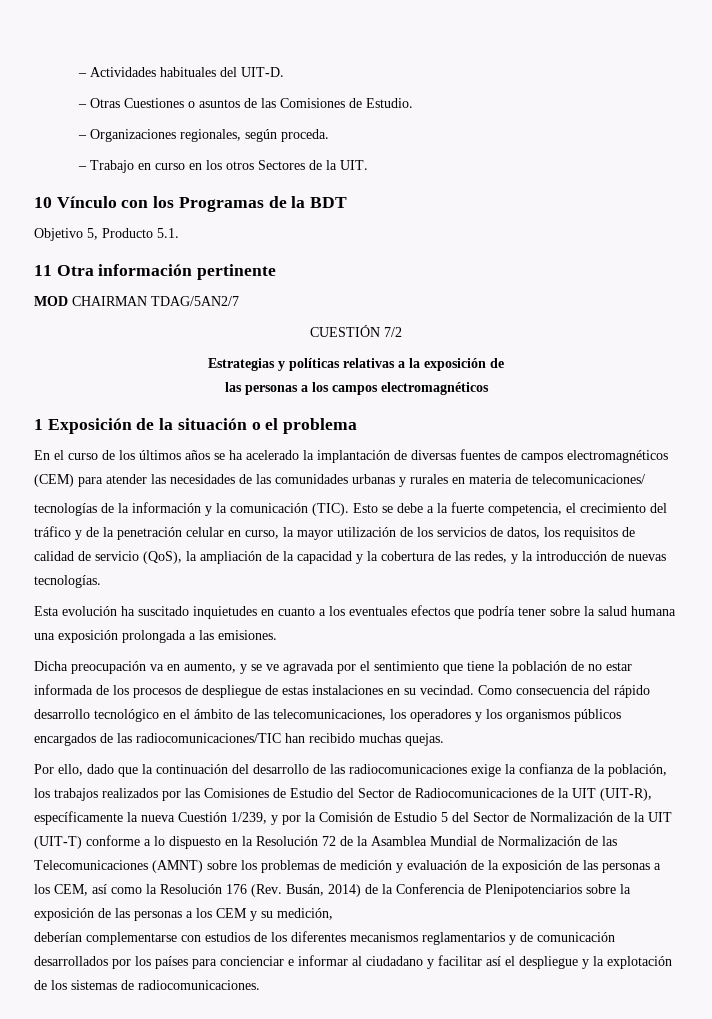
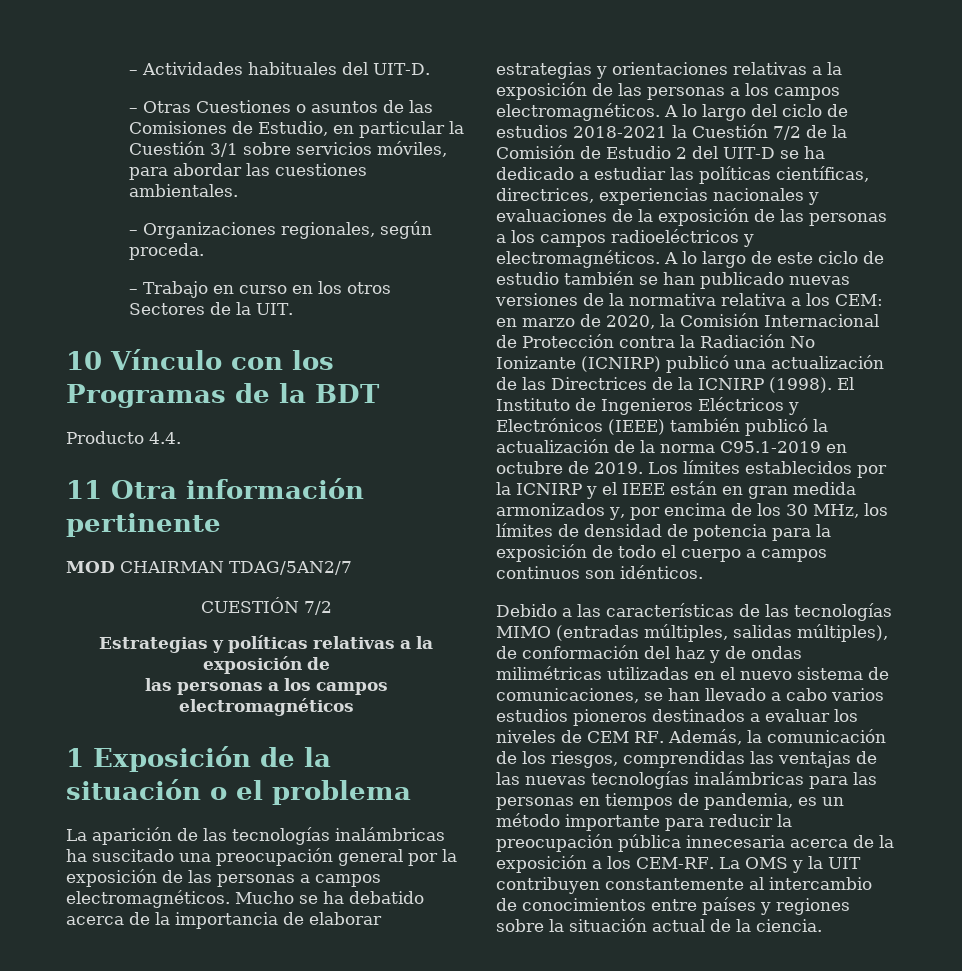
[365,98,413,108] Estudio. -> [258,121,465,138] [129,141,448,157] [129,163,368,180] [129,184,239,197] Estudio, en particular la Cuestión 3/1 sobre servicios móviles, para abordar las cuestiones ambientales.
[34,228,179,241] Objetivo 5, Producto 5.1. -> [66,431,181,444] Producto 4.4.
[34,449,668,463] [34,474,645,487] [34,502,667,516] [34,526,635,540] [34,551,666,564] [34,575,101,588] [34,605,676,619] [34,630,277,643] [34,661,632,674] [34,684,650,698] [34,709,621,722] [34,733,444,746] [34,763,667,777] [34,788,652,801] [34,811,672,825] [34,835,617,849] [34,860,467,873] En el curso de los últimos años se ha acelerado la implantación de diversas fuentes de campos electromagnéticos (CEM) para atender las necesidades de las comunidades urbanas y rurales en materia de telecomunicaciones/ // tecnologías de la información y la comunicación (TIC). Esto se debe a la fuerte competencia, el crecimiento del tráfico y de la penetración celular en curso, la mayor utilización de los servicios de datos, los requisitos de calidad de servicio (QoS), la ampliación de la capacidad y la cobertura de las redes, y la introducción de nuevas tecnologías. // Esta evolución ha suscitado inquietudes en cuanto a los eventuales efectos que podría tener sobre la salud humana una exposición prolongada a las emisiones. // Dicha preocupación va en aumento, y se ve agravada por el sentimiento que tiene la población de no estar informada de los procesos de despliegue de estas instalaciones en su vecindad. Como consecuencia del rápido desarrollo tecnológico en el ámbito de las telecomunicaciones, los operadores y los organismos públicos encargados de las radiocomunicaciones/TIC han recibido muchas quejas. // Por ello, dado que la continuación del desarrollo de las radiocomunicaciones exige la confianza de la población, los trabajos realizados por las Comisiones de Estudio del Sector de Radiocomunicaciones de la UIT (UIT-R), específicamente la nueva Cuestión 1/239, y por la Comisión de Estudio 5 del Sector de Normalización de la UIT (UIT-T) conforme a lo dispuesto en la Resolución 72 de la Asamblea Mundial de Normalización de las Telecomunicaciones (AMNT) sobre los problemas de medición y evaluación -> [66,827,445,845] [66,848,457,866] [66,869,381,887] [66,890,424,908] [66,912,382,929] [496,62,842,79] [496,82,840,100] [496,103,848,121] [496,124,847,140] [496,145,825,159] [496,166,869,184] [496,188,819,205] [496,209,607,222] La aparición de las tecnologías inalámbricas ha suscitado una preocupación general por la exposición de las personas a campos electromagnéticos. Mucho se ha debatido acerca de la importancia de elaborar estrategias y orientaciones relativas a la exposición de las personas a los campos electromagnéticos. A lo largo del ciclo de estudios 2018-2021 la Cuestión 7/2 de la Comisión de Estudio 2 del UIT-D se ha dedicado a estudiar las políticas científicas, directrices, experiencias nacionales y evaluaciones
[54,883,631,897] [34,908,333,921] [34,931,615,945] [34,955,672,969] [34,980,260,990] CEM, así como la Resolución 176 (Rev. Busán, 2014) de la Conferencia de Plenipotenciarios sobre la exposición de las personas a los CEM y su medición, // deberían complementarse con estudios de los diferentes mecanismos reglamentarios y de comunicación desarrollados por los países para concienciar e informar al ciudadano y facilitar así el despliegue y la explotación de los sistemas de radiocomunicaciones. -> [540,229,754,247] [496,250,884,268] [496,271,850,289] [495,293,883,306] [496,313,879,329] [496,334,815,348] [496,355,884,373] [496,377,854,393] [496,397,799,415] [496,418,828,436] [496,439,847,453] [496,460,887,478] [496,481,856,499] [496,503,888,520] [496,523,831,541] [496,544,827,562] [496,565,703,579] [496,603,892,621] [496,624,888,642] [496,645,802,663] [496,666,889,680] [496,688,884,703] [496,709,858,726] [496,729,886,745] [496,751,877,768] [496,771,877,789] [496,793,844,810] [496,813,792,831] [496,834,894,852] [496,855,861,873] [496,877,872,894] [496,897,850,915] [496,918,822,932] campos radioeléctricos y electromagnéticos. A lo largo de este ciclo de estudio también se han publicado nuevas versiones de la normativa relativa a los CEM: en marzo de 2020, la Comisión Internacional de Protección contra la Radiación No Ionizante (ICNIRP) publicó una actualización de las Directrices de la ICNIRP (1998). El Instituto de Ingenieros Eléctricos y Electrónicos (IEEE) también publicó la actualización de la norma C95.1-2019 en octubre de 2019. Los límites establecidos por la ICNIRP y el IEEE están en gran medida armonizados y, por encima de los 30 MHz, los límites de densidad de potencia para la exposición de todo el cuerpo a campos continuos son idénticos. // Debido a las características de las tecnologías MIMO (entradas múltiples, salidas múltiples), de conformación del haz y de ondas milimétricas utilizadas en el nuevo sistema de comunicaciones, se han llevado a cabo varios estudios pioneros destinados a evaluar los niveles de CEM RF. Además, la comunicación de los riesgos, comprendidas las ventajas de las nuevas tecnologías inalámbricas para las personas en tiempos de pandemia, es un método importante para reducir la preocupación pública innecesaria acerca de la exposición a los CEM-RF. La OMS y la UIT contribuyen constantemente al intercambio de conocimientos entre países y regiones sobre la situación actual de la ciencia.

